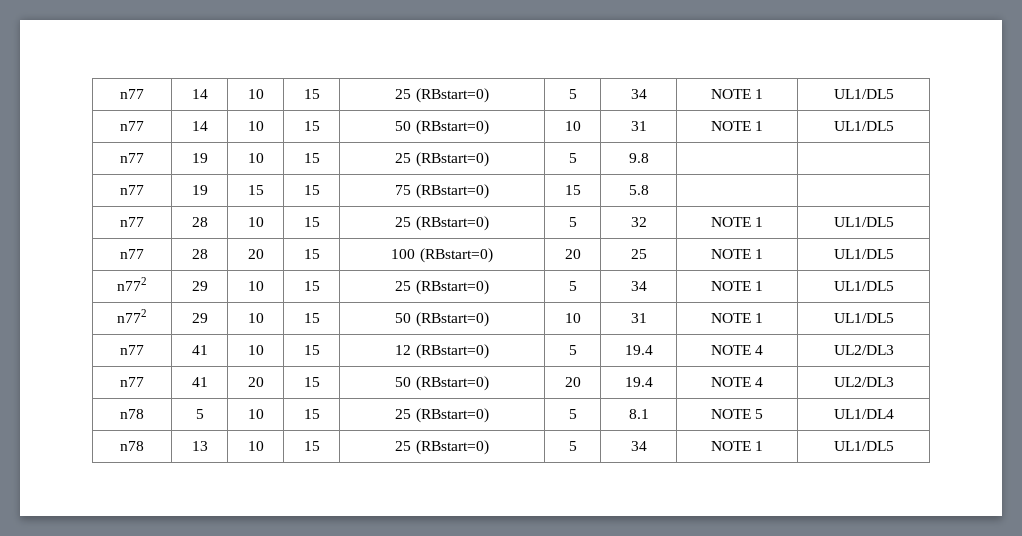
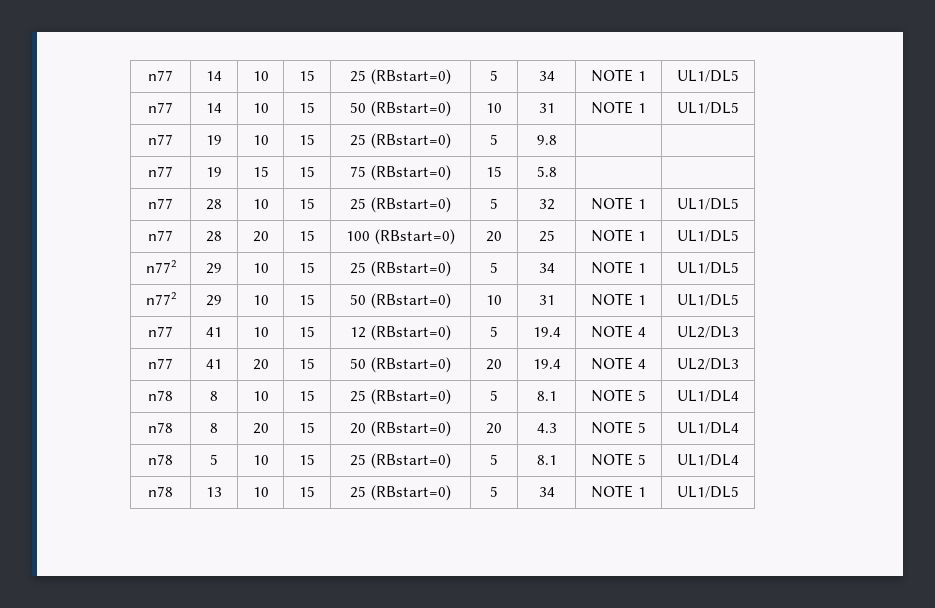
(894, 382) none -> [148,390,173,401] [210,391,218,401] [252,391,269,401] [299,390,315,401] [350,389,451,405] [490,390,498,401] [536,391,557,401] [591,389,646,402] [677,390,740,402] [148,422,173,433] [210,423,218,433] [252,423,269,434] [299,422,315,433] [350,421,451,437] [486,423,502,434] [536,423,557,433] [591,421,646,434] [677,422,740,434] // n78 | 8 | 10 | 15 | 25 (RBstart=0) | 5 | 8.1 | NOTE 5 | UL1/DL4 // n78 | 8 | 20 | 15 | 20 (RBstart=0) | 20 | 4.3 | NOTE 5 | UL1/DL4

